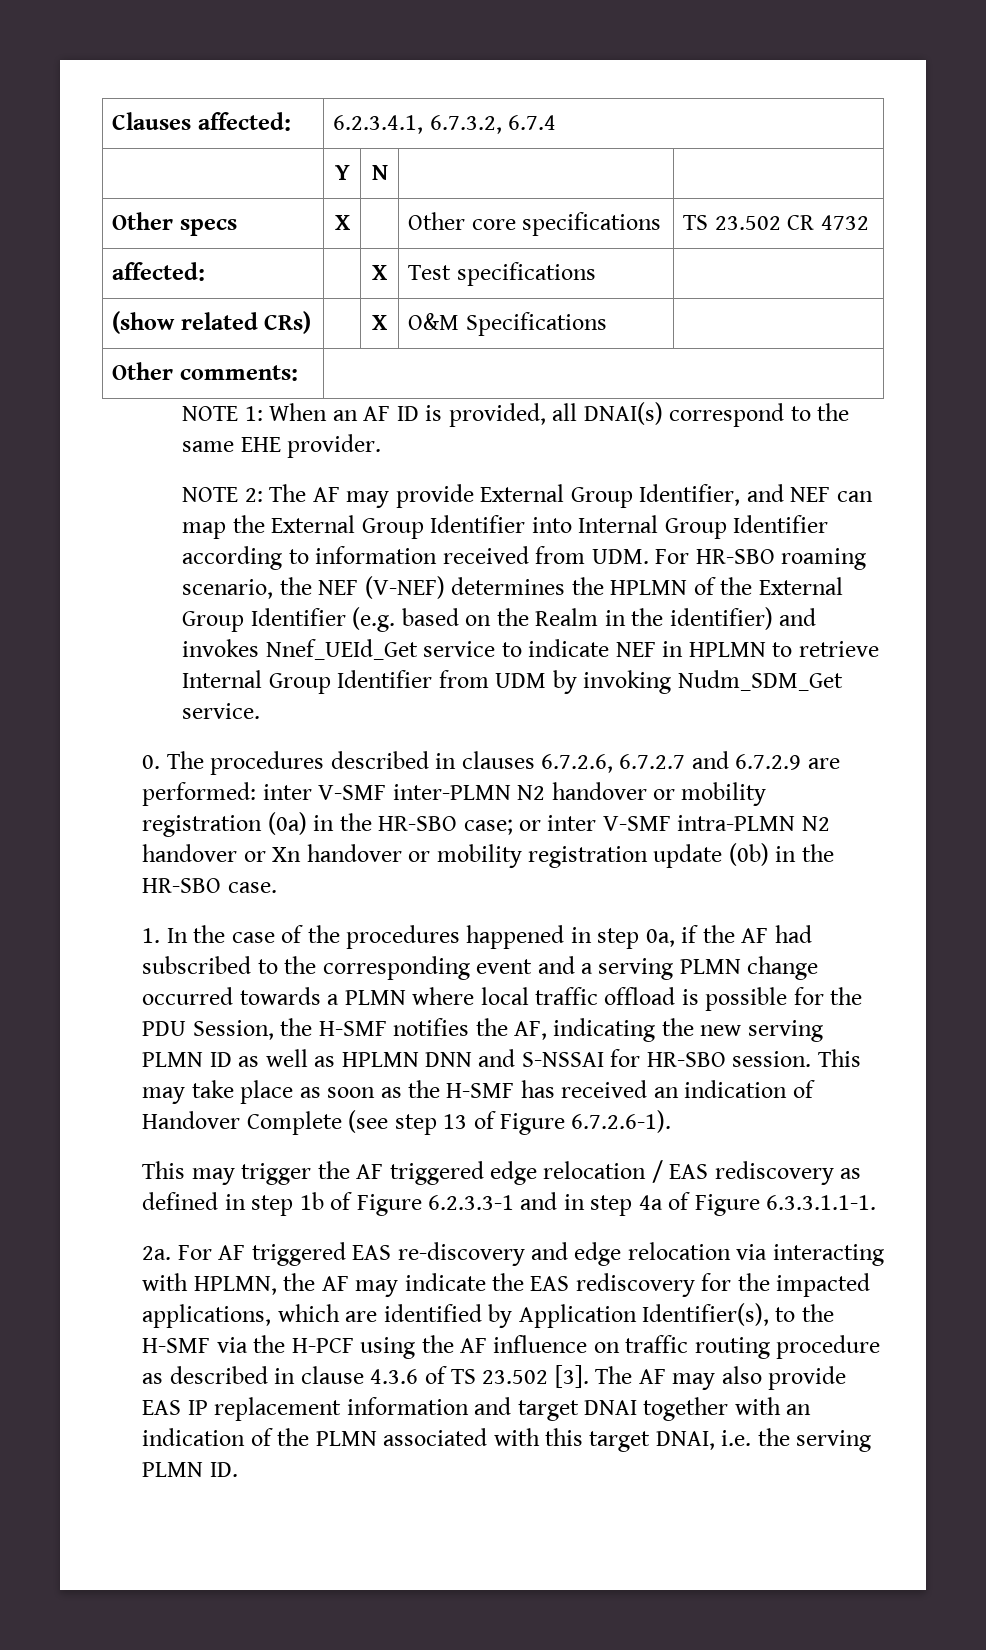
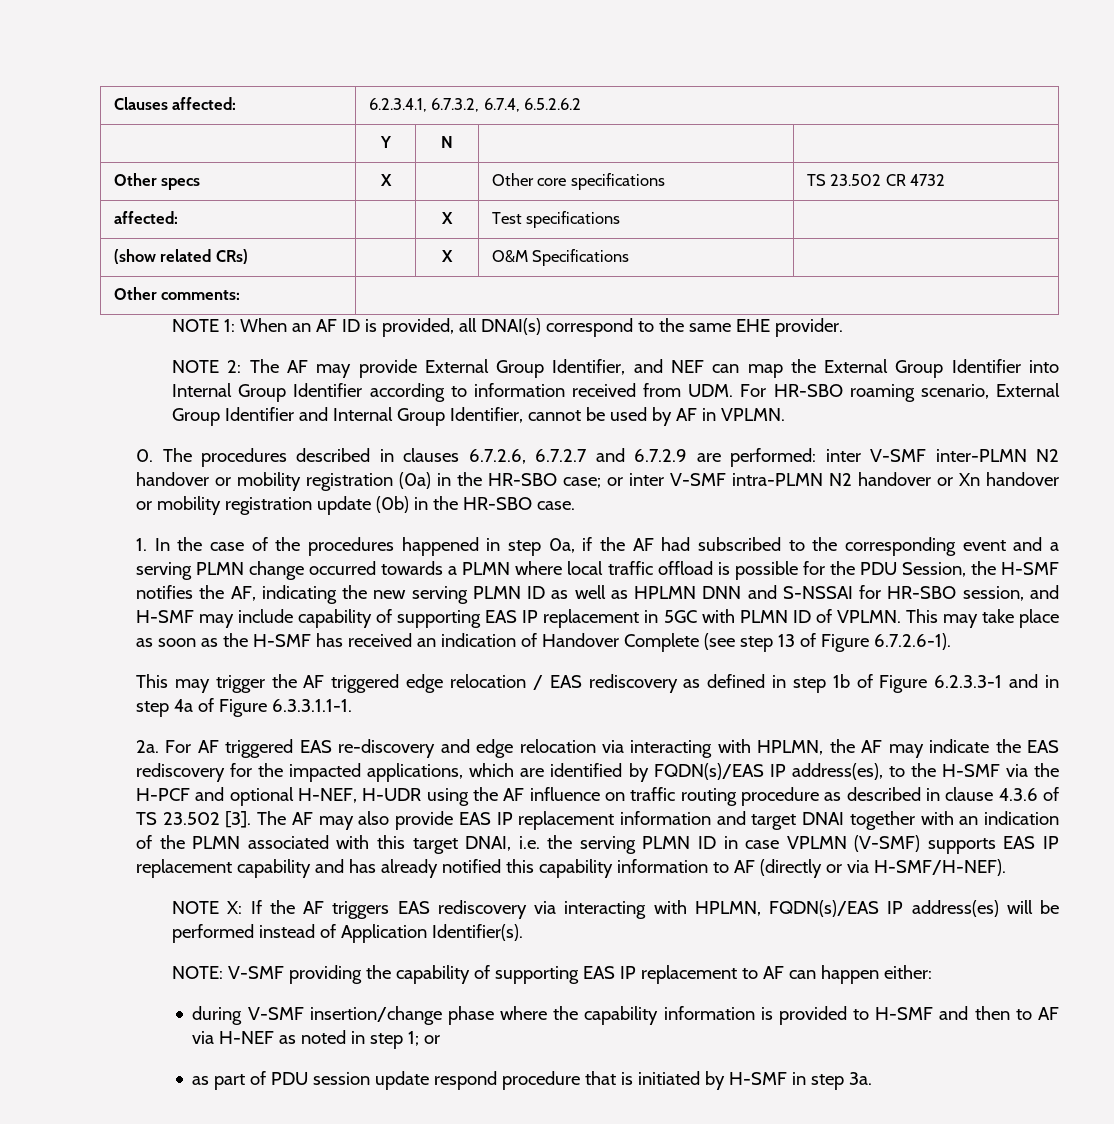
[508,115,557,130] 6.7.4 -> [483,98,582,112] 6.7.4, 6.5.2.6.2
[279,576,843,599] [182,607,817,632] [182,639,879,660] [182,670,843,694] [182,703,261,719] the NEF (V-NEF) determines the HPLMN of the External Group Identifier (e.g. based on the Realm in the identifier) and invokes Nnef_UEId_Get service to indicate NEF in HPLMN to retrieve Internal Group Identifier from UDM by invoking Nudm_SDM_Get service. -> [996,383,1060,397] [172,407,785,426] External Group Identifier and Internal Group Identifier, cannot be used by AF in VPLMN.
[732,1051,812,1067] session. -> [962,585,1059,601] [136,609,901,628] session, and H-SMF may include capability of supporting EAS IP replacement in 5GC with PLMN ID of VPLMN.
[518,1303,769,1328] Application Identifier(s), -> [653,763,883,780] FQDN(s)/EAS IP address(es),
(354, 1345) none -> [195,787,422,806] and optional H-NEF, H-UDR
[209,1462,238,1477] ID. -> [697,835,1060,854] [136,859,1006,878] [172,900,1059,919] [172,924,524,943] [172,965,932,984] [192,1006,1059,1025] [192,1030,441,1049] [192,1071,873,1090] ID in case VPLMN (V-SMF) supports EAS IP replacement capability and has already notified this capability information to AF (directly or via H-SMF/H-NEF). // NOTE X: If the AF triggers EAS rediscovery via interacting with HPLMN, FQDN(s)/EAS IP address(es) will be performed instead of Application Identifier(s). // NOTE: V-SMF providing the capability of supporting EAS IP replacement to AF can happen either: // during V-SMF insertion/change phase where the capability information is provided to H-SMF and then to AF via H-NEF as noted in step 1; or // as part of PDU session update respond procedure that is initiated by H-SMF in step 3a.

